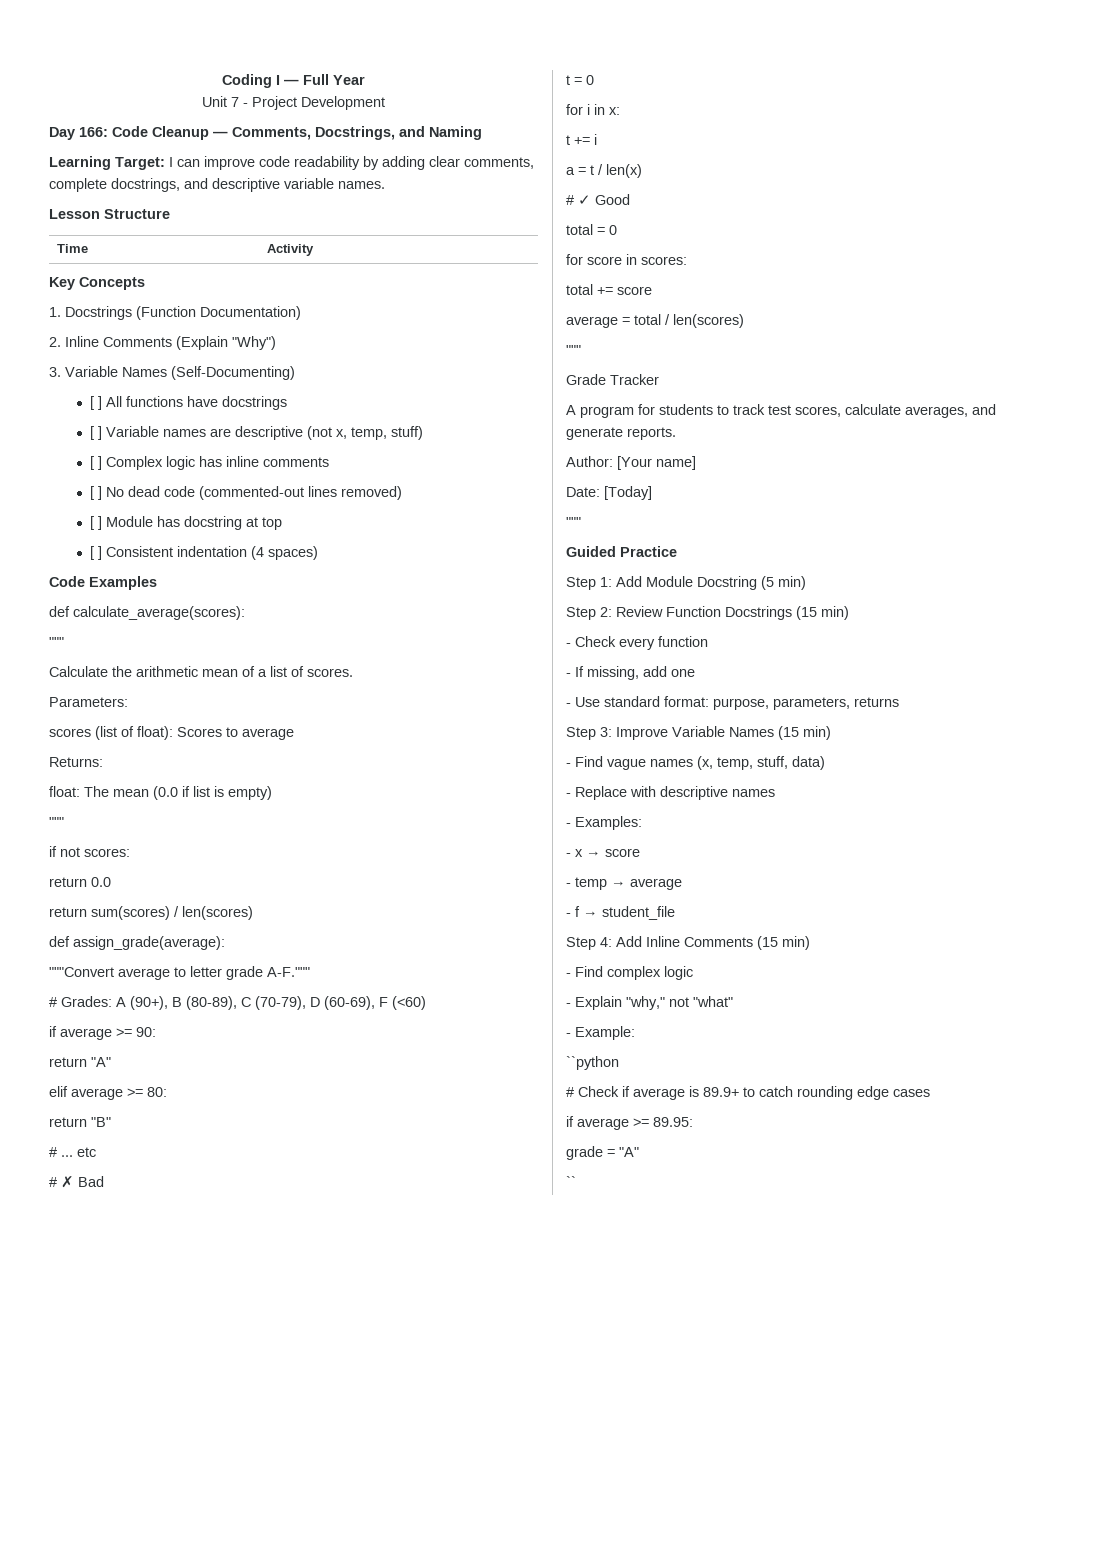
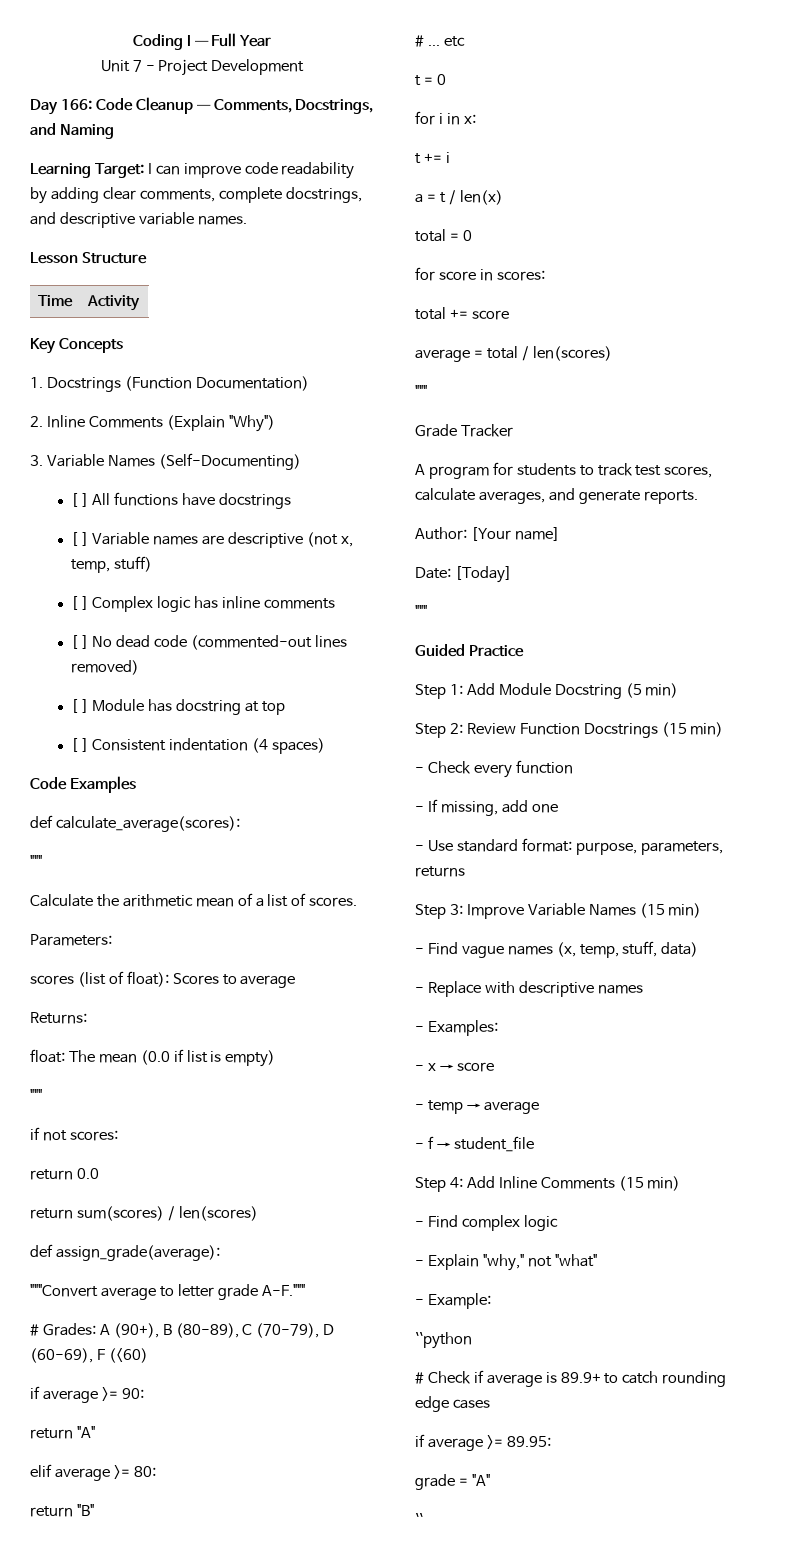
[49,1176,104,1188] // # ✗ Bad -> (465, 41) none
[566,194,630,205] // # ✓ Good -> (503, 197) none

